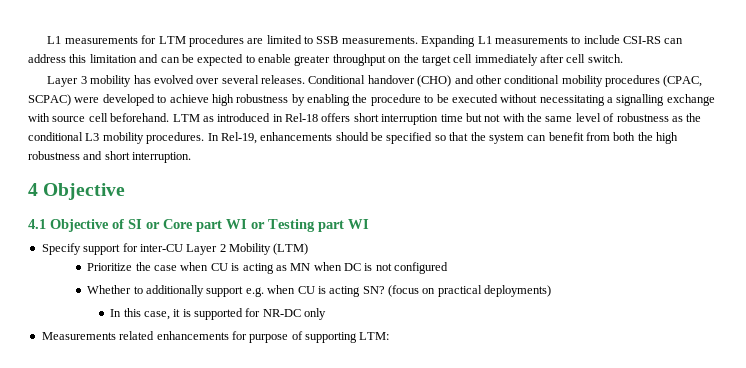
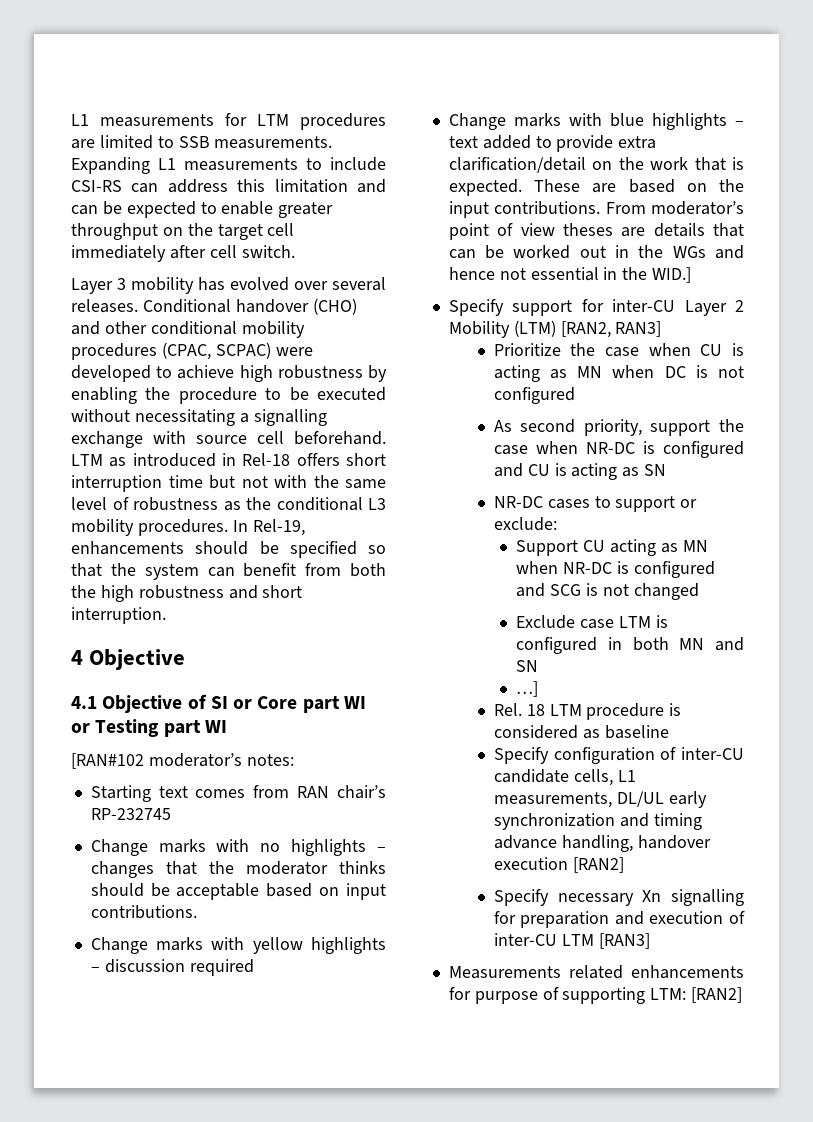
(369, 224) none -> [71,753,294,769] [90,785,386,802] [90,808,171,820] [90,839,386,856] [90,861,386,878] [90,883,386,900] [90,905,197,919] [90,937,386,954] [90,959,254,976] [448,113,744,130] [448,135,657,152] [448,157,744,173] [448,179,744,196] [448,201,744,218] [448,223,744,240] [448,245,744,259] [448,267,692,283] // [RAN#102 moderator’s notes: // Starting text comes from RAN chair’s RP-232745 // Change marks with no highlights – changes that the moderator thinks should be acceptable based on input contributions. // Change marks with yellow highlights – discussion required // Change marks with blue highlights – text added to provide extra clarification/detail on the work that is expected. These are based on the input contributions. From moderator’s point of view theses are details that can be worked out in the WGs and hence not essential in the WID.]
(309, 249) none -> [560,321,662,338] [RAN2, RAN3]
[87,285,552,297] [110,308,327,320] Whether to additionally support e.g. when CU is acting SN? (focus on practical deployments) // In this case, it is supported for NR-DC only -> [493,419,744,436] [493,441,744,458] [493,463,667,480] [493,496,698,512] [493,517,557,531] [516,539,708,556] [516,561,715,578] [516,583,699,600] [516,615,668,629] [516,637,744,654] [516,660,539,672] [516,681,539,697] [493,703,682,720] [493,725,669,739] [493,747,744,764] [493,769,636,786] [493,791,707,808] [493,813,702,830] [493,835,711,852] [493,857,624,873] [493,889,744,906] [493,911,745,928] [493,933,650,949] As second priority, support the case when NR-DC is configured and CU is acting as SN // NR-DC cases to support or exclude: // Support CU acting as MN when NR-DC is configured and SCG is not changed // Exclude case LTM is configured in both MN and SN // …] // Rel. 18 LTM procedure is considered as baseline // Specify configuration of inter-CU candidate cells, L1 measurements, DL/UL early synchronization and timing advance handling, handover execution [RAN2] // Specify necessary Xn signalling for preparation and execution of inter-CU LTM [RAN3]
(390, 336) none -> [691,987,743,1003] [RAN2]

